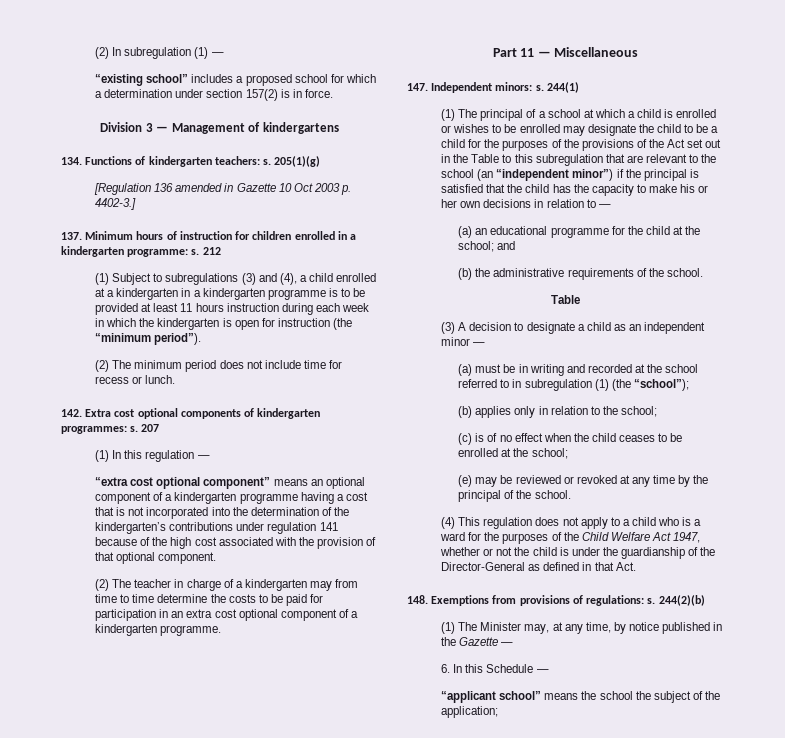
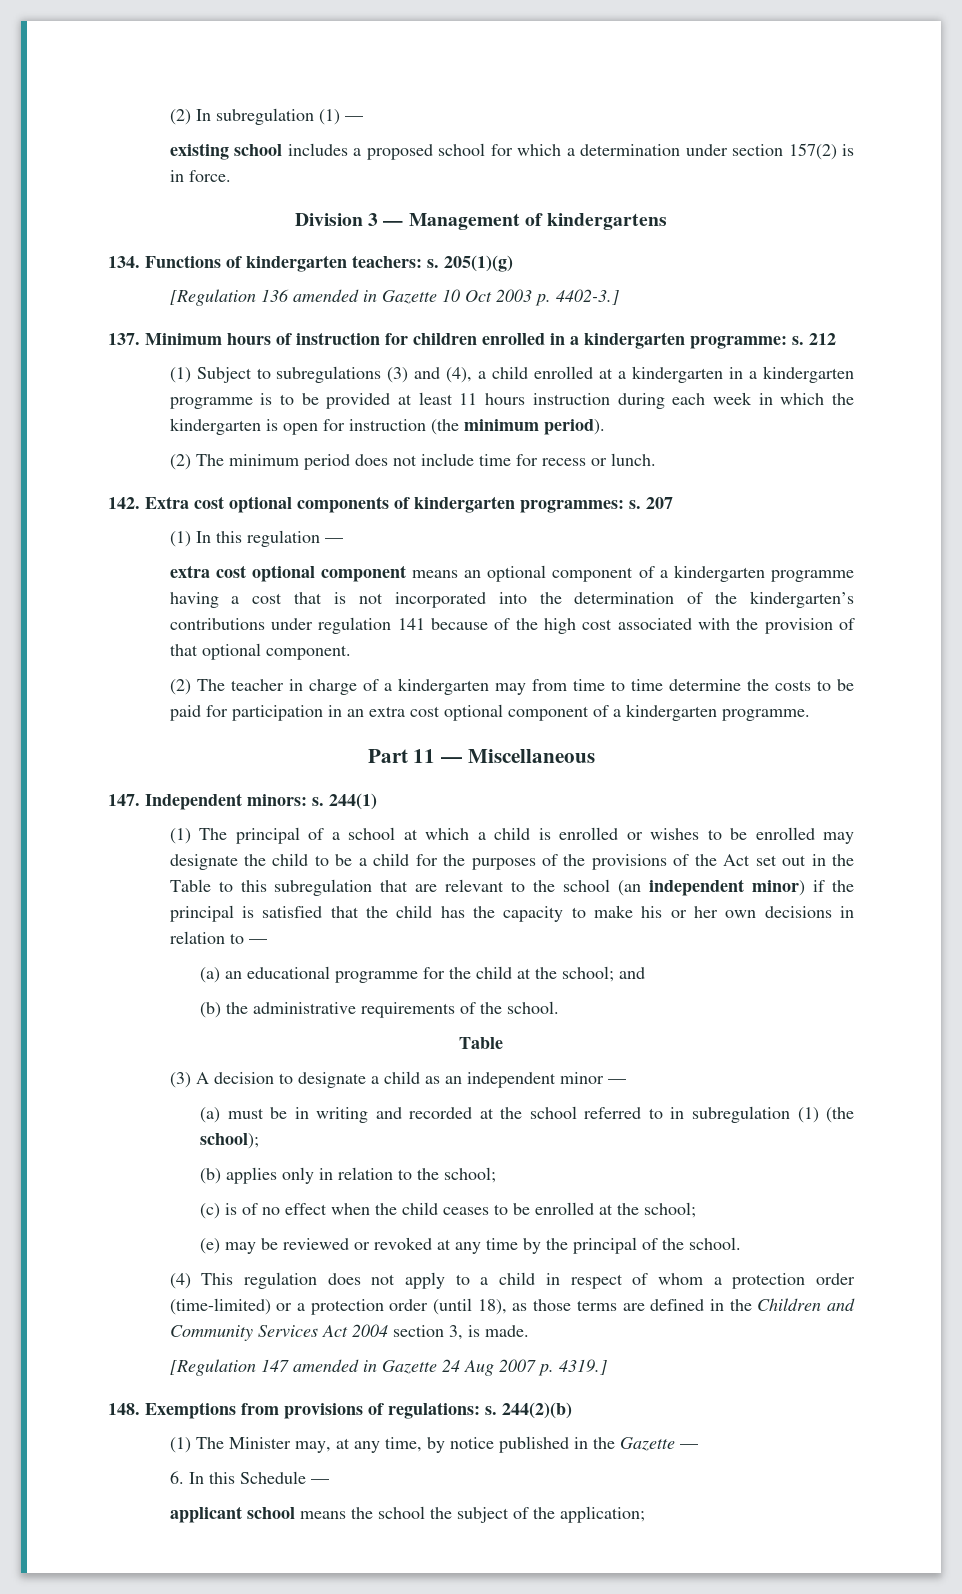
[95,74,189,86] “existing school” -> [169,143,283,160] existing school
[95,333,202,345] “minimum period”). -> [463,419,605,435] minimum period).
[95,477,271,489] “extra cost optional component” -> [169,565,406,582] extra cost optional component
[496,169,614,181] “independent minor”) -> [649,879,806,896] independent minor)
[633,379,689,391] “school”); -> [200,1133,260,1149] school);
[658,517,702,526] [440,532,701,544] [440,547,716,559] [441,562,636,571] who is a ward for the purposes of the Child Welfare Act 1947, whether or not the child is under the guardianship of the Director-General as defined in that Act. -> [545,1273,855,1289] [169,1298,855,1315] [169,1324,529,1341] [169,1359,607,1376] in respect of whom a protection order (time-limited) or a protection order (until 18), as those terms are defined in the Children and Community Services Act 2004 section 3, is made. // [Regulation 147 amended in Gazette 24 Aug 2007 p. 4319.]
[441,691,542,703] “applicant school” -> [169,1506,295,1523] applicant school

